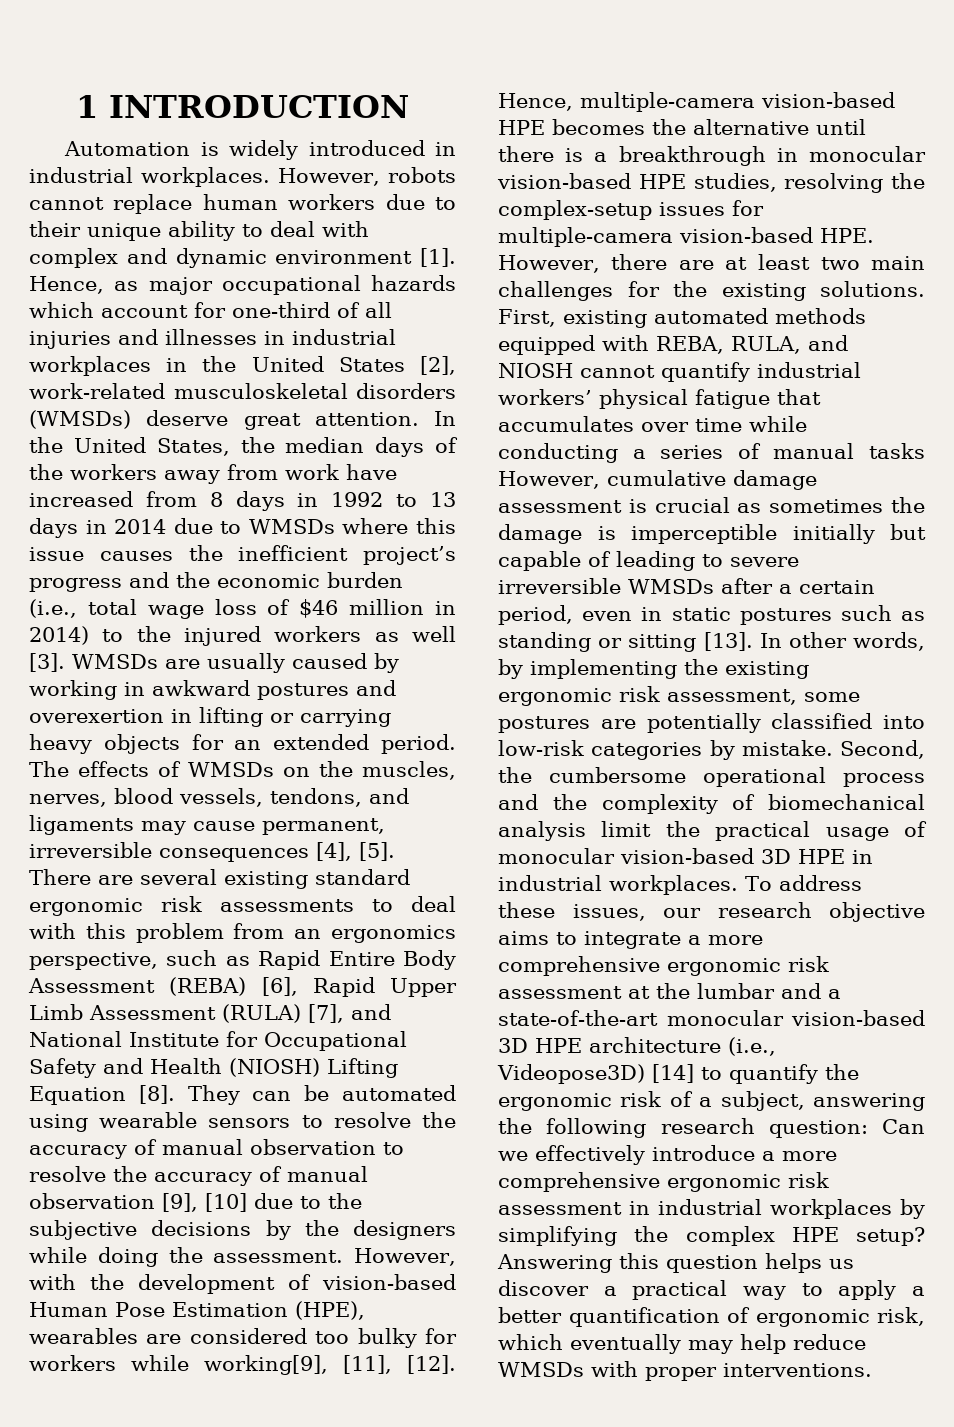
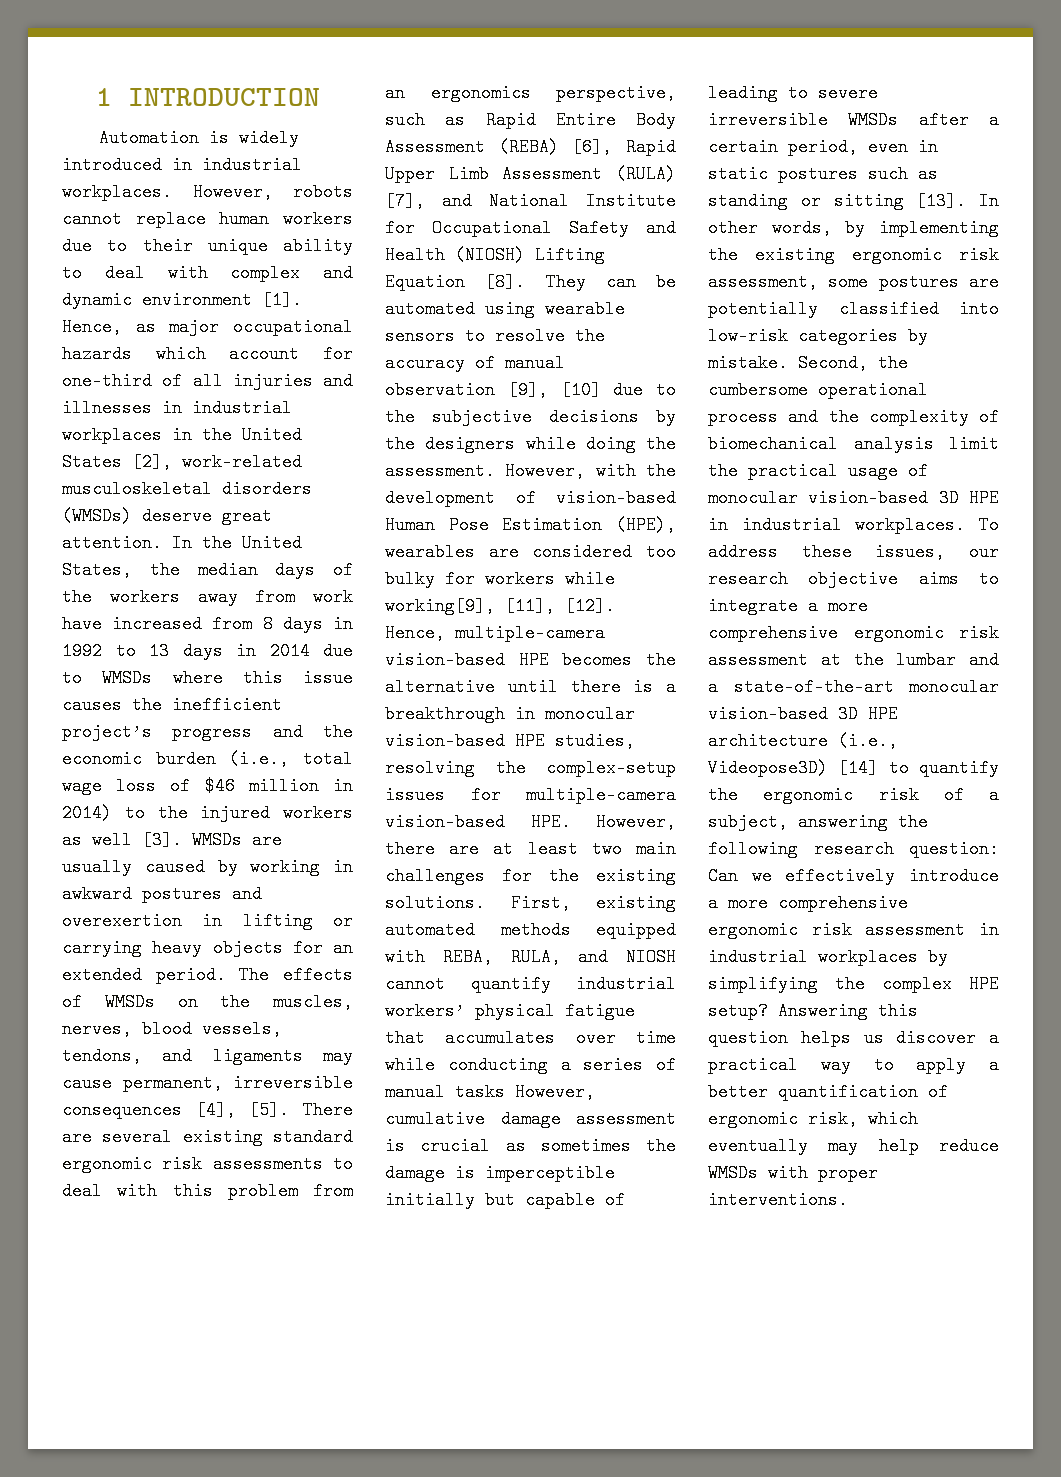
[383,1142,404,1155] [29,1166,368,1186] [29,1193,155,1209] to resolve the accuracy of manual observation -> (495, 390) none

